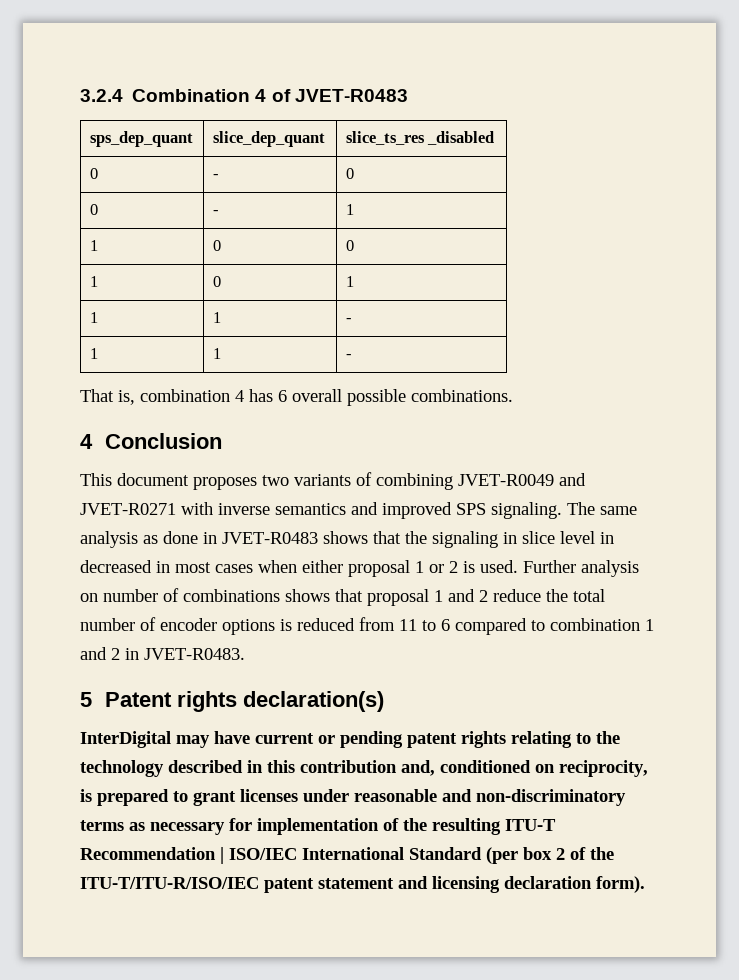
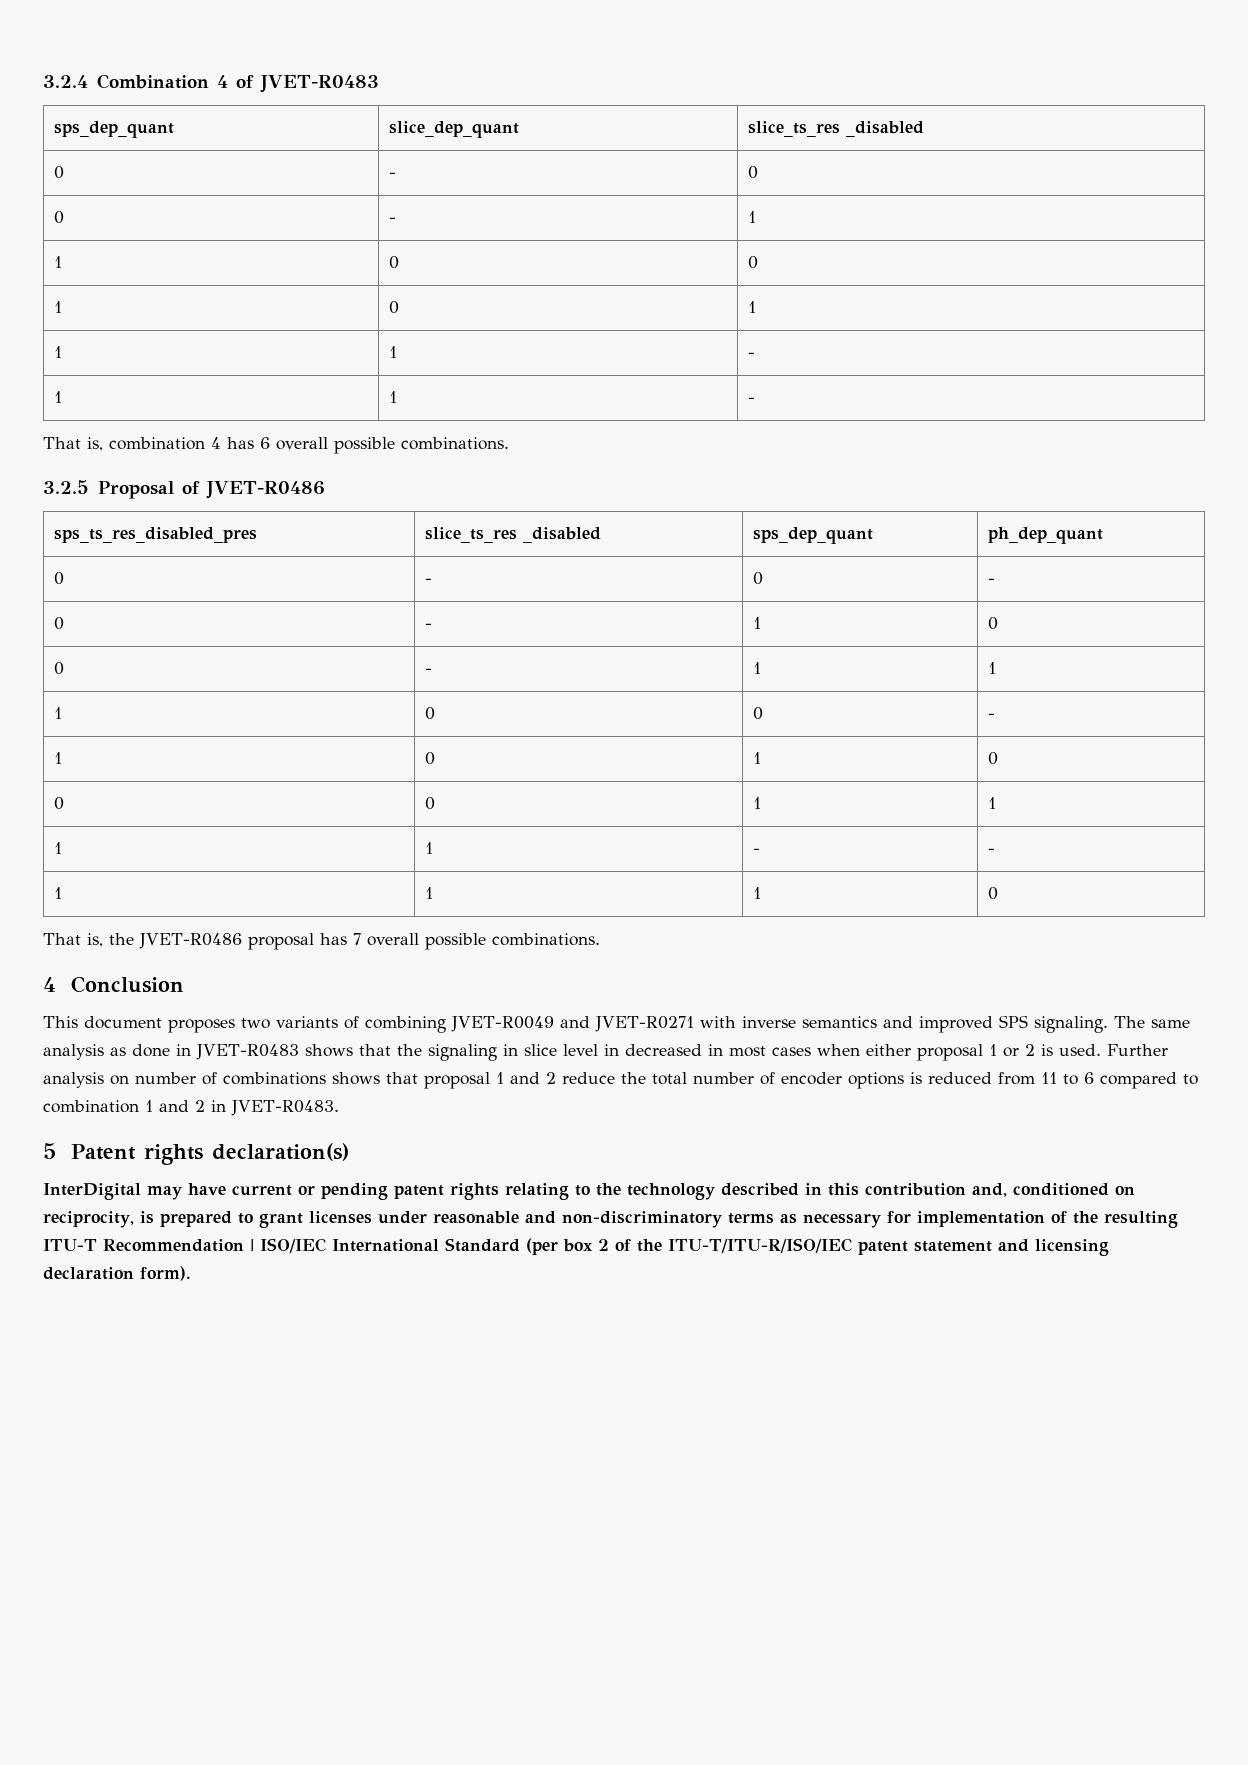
(513, 395) none -> [43,480,325,499] [53,527,257,543] [424,527,601,543] [752,527,873,544] [987,527,1103,544] [53,572,64,585] [424,578,432,584] [752,572,763,585] [987,578,995,584] [53,617,64,630] [424,623,432,629] [752,617,761,629] [987,617,998,630] [53,662,64,675] [424,668,432,674] [752,662,761,674] [987,662,996,674] [53,707,62,719] [424,707,435,720] [752,707,763,720] [987,713,995,719] [53,752,62,764] [424,752,435,765] [752,752,761,764] [987,752,998,765] [53,797,64,810] [424,797,435,810] [752,797,761,809] [987,797,996,809] [53,842,62,854] [424,842,433,854] [752,848,760,854] [987,848,995,854] [53,887,62,899] [424,887,433,899] [752,887,761,899] [987,887,998,900] [43,933,600,950] // 3.2.5 Proposal of JVET-R0486 // sps_ts_res_disabled_pres | slice_ts_res _disabled | sps_dep_quant | ph_dep_quant // 0 | - | 0 | - // 0 | - | 1 | 0 // 0 | - | 1 | 1 // 1 | 0 | 0 | - // 1 | 0 | 1 | 0 // 0 | 0 | 1 | 1 // 1 | 1 | - | - // 1 | 1 | 1 | 0 // That is, the JVET-R0486 proposal has 7 overall possible combinations.

